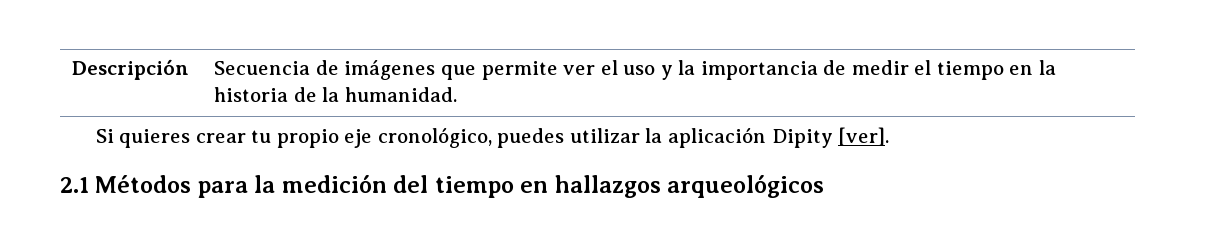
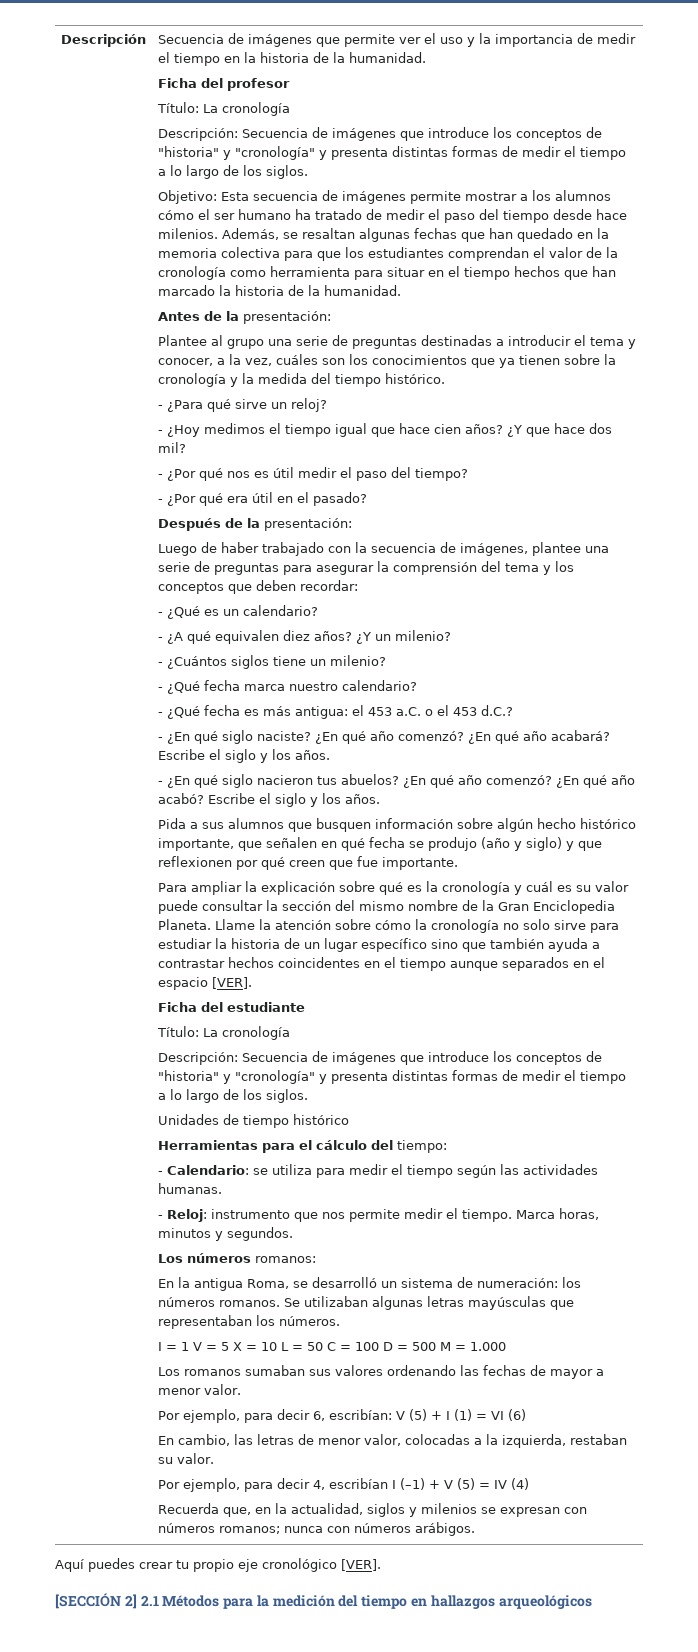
[95,127,890,148] // Si quieres crear tu propio eje cronológico, puedes utilizar la aplicación Dipity [ver]. // -> [157,78,290,91] [156,102,290,116] [157,127,602,141] [157,146,626,160] [157,165,308,179] [157,190,611,204] [157,209,627,223] [157,228,609,242] [157,247,618,261] [157,266,616,280] [157,285,401,296] [157,311,331,324] [157,335,636,349] [157,354,616,368] [157,373,445,387] [157,398,327,412] [157,423,612,437] [157,442,186,453] [157,467,468,481] [157,492,367,506] [157,518,352,531] [157,542,609,556] [157,561,574,575] [157,580,358,594] [157,605,318,619] [157,630,451,644] [157,655,386,669] [157,680,417,694] [157,705,513,719] [157,730,610,744] [157,749,330,763] [157,774,635,788] [157,793,380,807] [157,818,636,832] [157,837,602,851] [157,856,458,870] [157,881,629,895] [157,900,615,914] [157,919,619,933] [157,938,600,952] [157,957,605,971] [157,977,252,990] [157,1002,305,1012] [156,1026,290,1040] [157,1051,602,1065] [157,1070,626,1084] [157,1089,308,1103] [157,1114,349,1128] [157,1140,447,1153] [157,1164,598,1178] [157,1183,222,1194] [157,1208,599,1222] [157,1227,293,1241] [157,1253,316,1263] [157,1277,581,1291] [157,1296,574,1310] [157,1315,340,1329] [157,1342,506,1351] [157,1365,604,1379] [157,1384,241,1395] [157,1409,526,1423] [157,1434,627,1448] [157,1453,214,1464] [157,1478,529,1492] [157,1503,587,1517] [157,1522,475,1536] [55,1558,381,1572] [55,1593,137,1609] // Ficha del profesor // Título: La cronología // Descripción: Secuencia de imágenes que introduce los conceptos de "historia" y "cronología" y presenta distintas formas de medir el tiempo a lo largo de los siglos. // Objetivo: Esta secuencia de imágenes permite mostrar a los alumnos cómo el ser humano ha tratado de medir el paso del tiempo desde hace milenios. Además, se resaltan algunas fechas que han quedado en la memoria colectiva para que los estudiantes comprendan el valor de la cronología como herramienta para situar en el tiempo hechos que han marcado la historia de la humanidad. // Antes de la presentación: // Plantee al grupo una serie de preguntas destinadas a introducir el tema y conocer, a la vez, cuáles son los conocimientos que ya tienen sobre la cronología y la medida del tiempo histórico. // - ¿Para qué sirve un reloj? // - ¿Hoy medimos el tiempo igual que hace cien años? ¿Y que hace dos mil? // - ¿Por qué nos es útil medir el paso del tiempo? // - ¿Por qué era útil en el pasado? // Después de la presentación: // Luego de haber trabajado con la secuencia de imágenes, plantee una serie de preguntas para asegurar la comprensión del tema y los conceptos que deben recordar: // - ¿Qué es un calendario? // - ¿A qué equivalen diez años? ¿Y un milenio? // - ¿Cuántos siglos tiene un milenio? // - ¿Qué fecha marca nuestro calendario? // - ¿Qué fecha es más antigua: el 453 a.C. o el 453 d.C.? // - ¿En qué siglo naciste? ¿En qué año comenzó? ¿En qué año acabará? Escribe el siglo y los años. // - ¿En qué siglo nacieron tus abuelos? ¿En qué año comenzó? ¿En qué año acabó? Escribe el siglo y los años. // Pida a sus alumnos que busquen información sobre algún hecho histórico importante, que señalen en qué fecha se produjo (año y siglo) y que reflexionen por qué creen que fue importante. // Para ampliar la explicación sobre qué es la cronología y cuál es su valor puede consultar la sección del mismo nombre de la Gran Enciclopedia Planeta. Llame la atención sobre cómo la cronología no solo sirve para estudiar la historia de un lugar específico sino que también ayuda a contrastar hechos coincidentes en el tiempo aunque separados en el espacio [VER]. // Ficha del estudiante // Título: La cronología // Descripción: Secuencia de imágenes que introduce los conceptos de "historia" y "cronología" y presenta distintas formas de medir el tiempo a lo largo de los siglos. // Unidades de tiempo histórico // Herramientas para el cálculo del tiempo: // - Calendario: se utiliza para medir el tiempo según las actividades humanas. // - Reloj: instrumento que nos permite medir el tiempo. Marca horas, minutos y segundos. // Los números romanos: // En la antigua Roma, se desarrolló un sistema de numeración: los números romanos. Se utilizaban algunas letras mayúsculas que representaban los números. // I = 1 V = 5 X = 10 L = 50 C = 100 D = 500 M = 1.000 // Los romanos sumaban sus valores ordenando las fechas de mayor a menor valor. // Por ejemplo, para decir 6, escribían: V (5) + I (1) = VI (6) // En cambio, las letras de menor valor, colocadas a la izquierda, restaban su valor. // Por ejemplo, para decir 4, escribían I (–1) + V (5) = IV (4) // Recuerda que, en la actualidad, siglos y milenios se expresan con números romanos; nunca con números arábigos. // Aquí puedes crear tu propio eje cronológico [VER]. // [SECCIÓN 2]

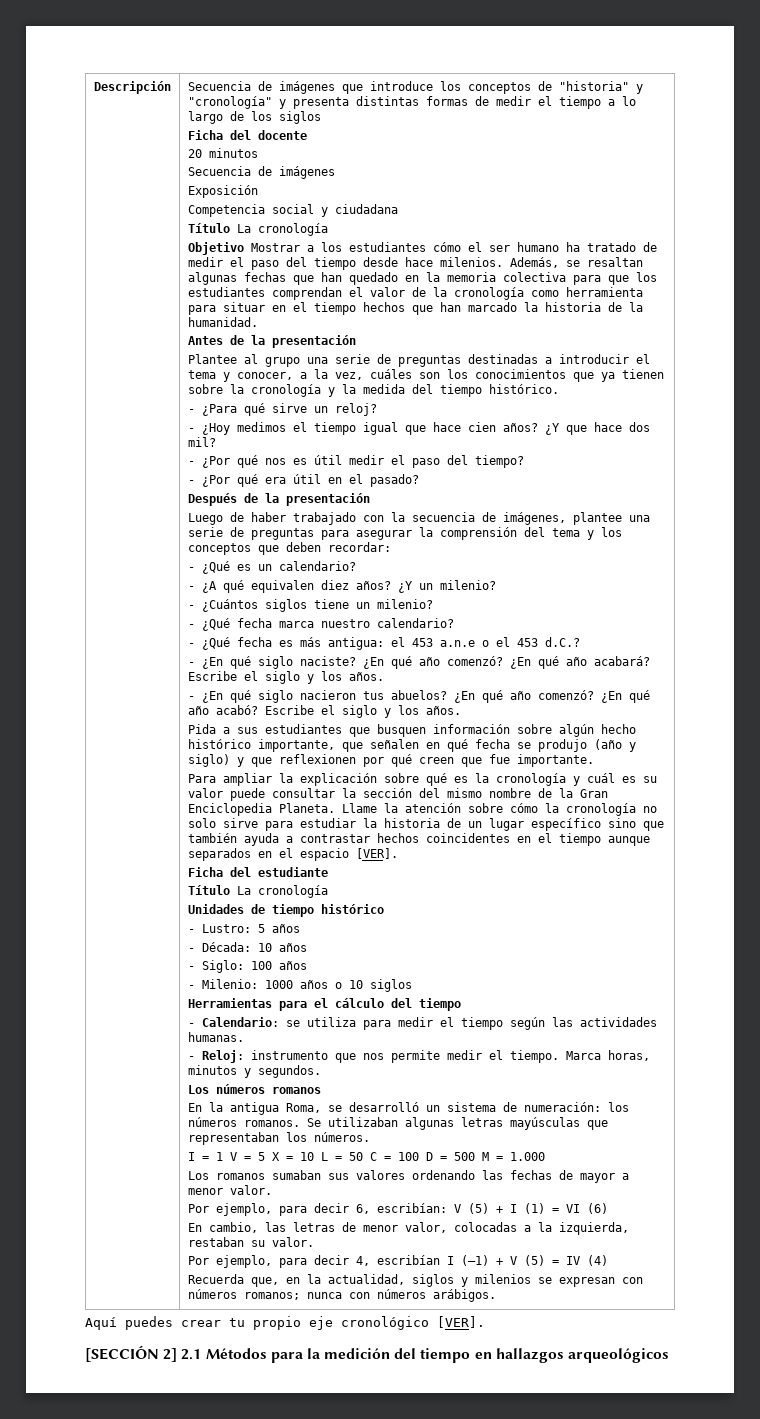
[343,33,636,47] [157,52,426,66] [157,78,290,91] [156,102,290,116] [157,127,424,141] permite ver el uso y la importancia de medir el tiempo en la historia de la humanidad. // Ficha del profesor // Título: La cronología // Descripción: Secuencia de imágenes que -> (363, 89) none
[265,165,308,179] [157,190,517,204] siglos. // Objetivo: Esta secuencia de imágenes permite mostrar -> [278,111,321,124] [187,130,307,140] [187,148,258,158] [187,166,335,179] [187,185,258,198] [187,204,398,217] [187,223,328,236] [187,242,300,255] siglos // Ficha del docente // 20 minutos // Secuencia de imágenes // Exposición // Competencia social y ciudadana // Título La cronología // Objetivo Mostrar
[554,190,611,201] alumnos -> [348,242,426,252] estudiantes
[242,311,331,324] presentación: -> [271,335,356,348] presentación
[263,518,352,531] presentación: -> [285,493,370,506] presentación
[395,707,421,716] a.C. -> [439,640,475,647] a.n.e
[227,818,284,829] alumnos -> [264,724,342,734] estudiantes
[156,1026,290,1040] [157,1051,602,1065] [157,1070,626,1084] [157,1089,308,1103] [157,1114,349,1128] Título: La cronología // Descripción: Secuencia de imágenes que introduce los conceptos de "historia" y "cronología" y presenta distintas formas de medir el tiempo a lo largo de los siglos. // Unidades de tiempo histórico -> [187,885,328,898] [187,904,384,917] [187,924,300,933] [187,942,307,952] [187,960,307,973] [187,979,412,992] Título La cronología // Unidades de tiempo histórico // - Lustro: 5 años // - Década: 10 años // - Siglo: 100 años // - Milenio: 1000 años o 10 siglos
[396,1140,447,1153] tiempo: -> [418,998,461,1011] tiempo
[254,1256,316,1263] romanos: -> [271,1087,321,1094] romanos

